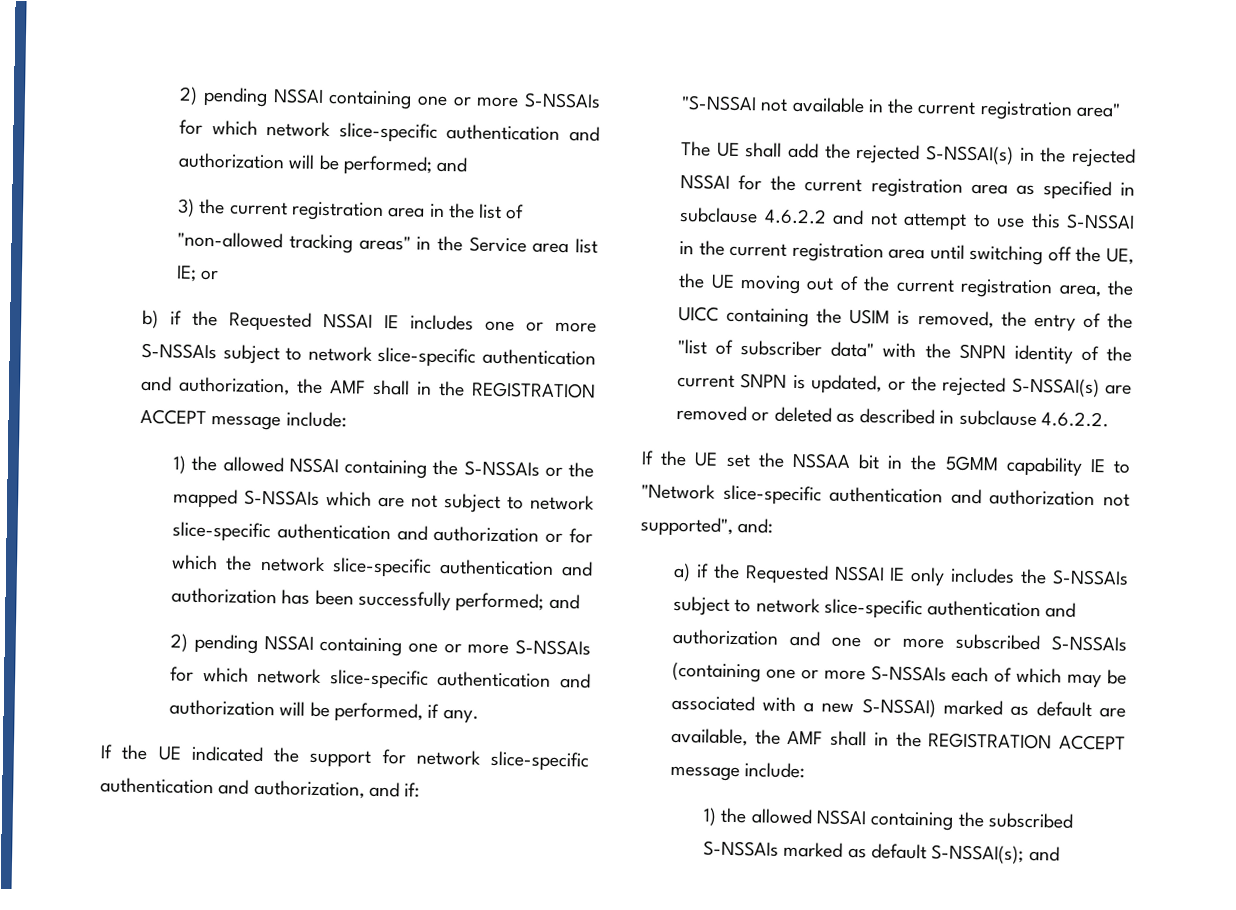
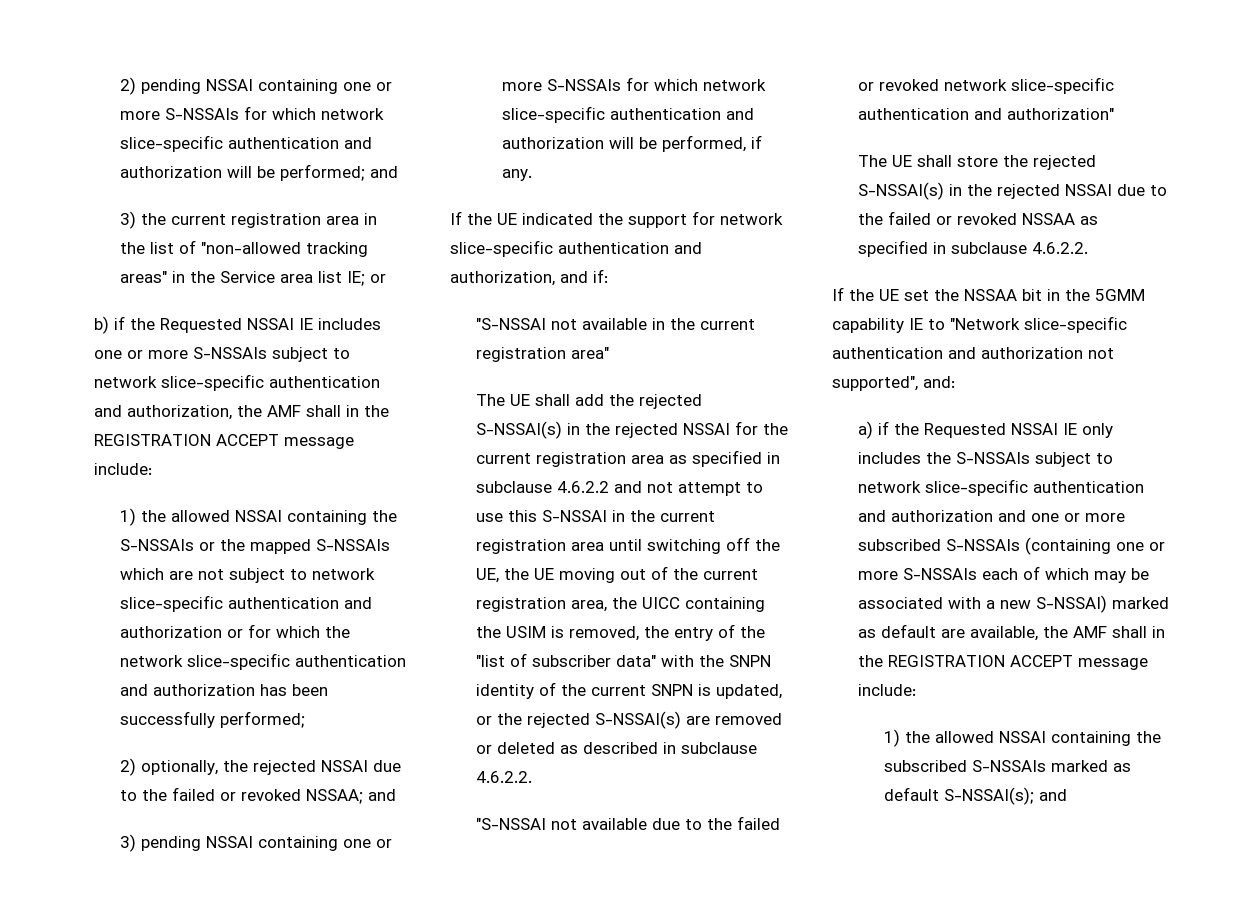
[548,593,580,610] [170,633,189,652] and // 2) -> [119,758,401,776] [119,787,396,804] [119,834,136,852] // 2) optionally, the rejected NSSAI due to the failed or revoked NSSAA; and // 3)
(1109, 419) none -> [475,816,780,830] [857,77,1114,94] [857,108,1114,120] [857,155,1096,170] [857,182,1167,200] [857,211,1098,225] [857,240,1088,257] // "S-NSSAI not available due to the failed or revoked network slice-specific authentication and authorization" // The UE shall store the rejected S-NSSAI(s) in the rejected NSSAI due to the failed or revoked NSSAA as specified in subclause 4.6.2.2.

